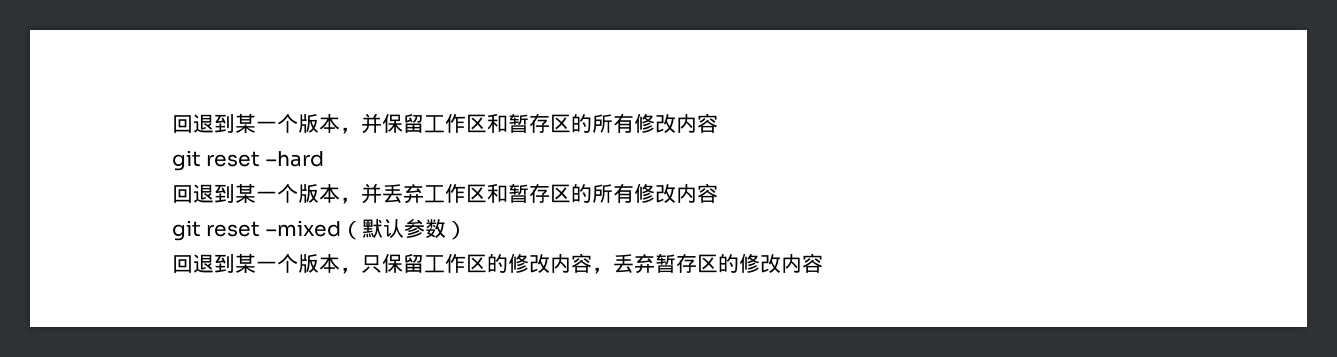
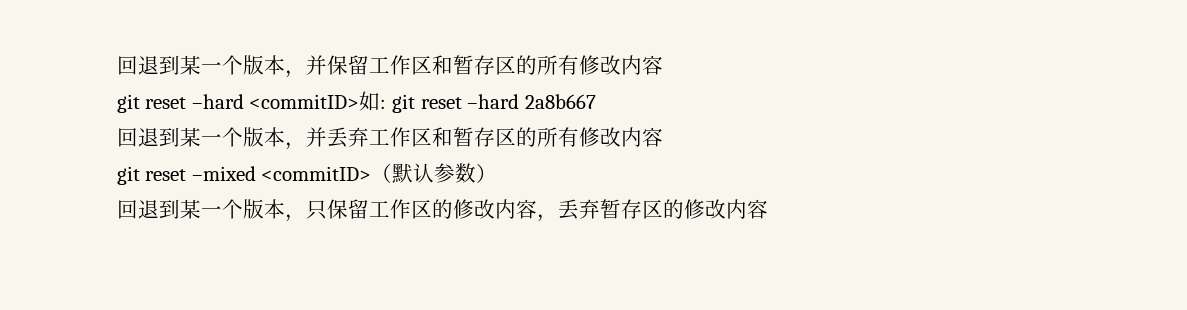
(324, 159) none -> [249,91,596,113] <commitID>如: git reset –hard 2a8b667
(341, 228) none -> [261,166,372,181] <commitID>

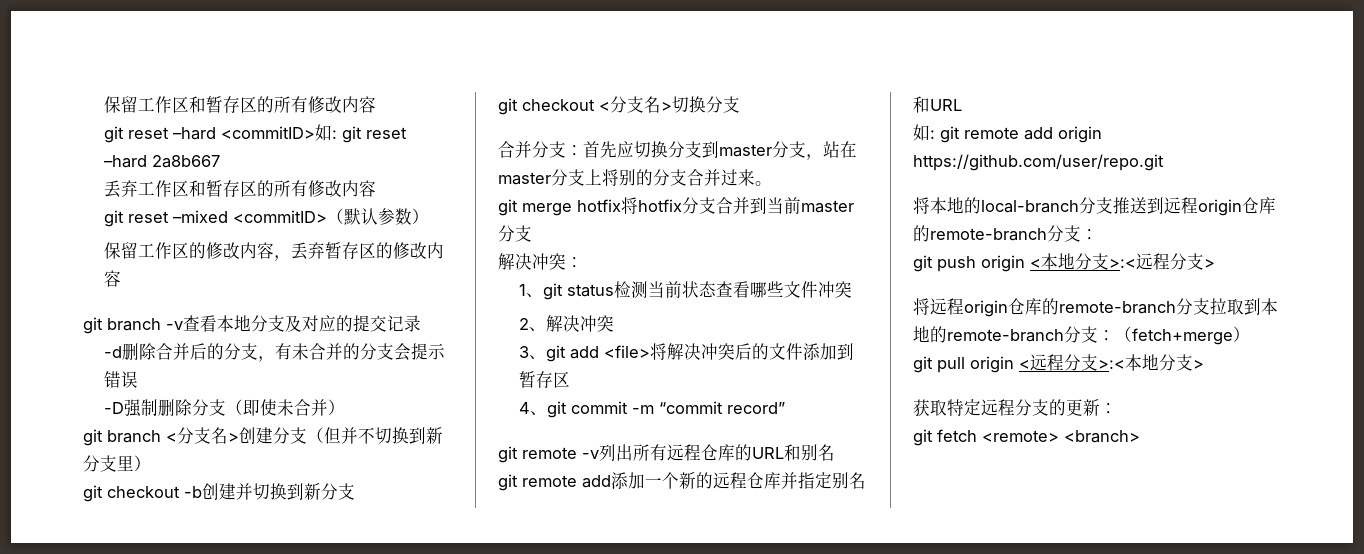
[116,55,327,78] 回退到某一个版本，并 -> (104, 104) none
[116,127,327,150] 回退到某一个版本，并 -> (221, 161) none
[116,199,327,222] 回退到某一个版本，只 -> (430, 216) none
(768, 209) none -> [83,315,421,334] [104,343,446,362] [104,371,139,388] [104,399,346,417] [83,427,443,446] [83,455,151,472] [83,483,355,502] [498,96,740,115] [498,141,857,160] [498,169,772,186] [498,197,854,216] [498,225,532,242] [498,253,583,270] [519,281,853,300] [519,315,615,332] [519,343,855,362] [519,371,571,388] [519,401,786,418] [498,444,835,463] [498,472,866,491] [913,96,962,113] [913,124,1102,143] [913,154,1164,171] [913,197,1276,216] [913,225,1098,242] [913,253,1215,272] [913,298,1278,317] [913,326,1250,345] [913,354,1204,373] [913,399,1117,417] [913,429,1140,446] // git branch -v查看本地分支及对应的提交记录 // -d删除合并后的分支，有未合并的分支会提示错误 // -D强制删除分支（即使未合并） // git branch <分支名>创建分支（但并不切换到新分支里） // git checkout -b创建并切换到新分支 // git checkout <分支名>切换分支 // 合并分支：首先应切换分支到master分支，站在master分支上将别的分支合并过来。 // git merge hotfix将hotfix分支合并到当前master分支 // 解决冲突： // 1、git status检测当前状态查看哪些文件冲突 // 2、解决冲突 // 3、git add <file>将解决冲突后的文件添加到暂存区 // 4、git commit -m “commit record” // git remote -v列出所有远程仓库的URL和别名 // git remote add添加一个新的远程仓库并指定别名和URL // 如: git remote add origin https://github.com/user/repo.git // 将本地的local-branch分支推送到远程origin仓库的remote-branch分支： // git push origin <本地分支>:<远程分支> // 将远程origin仓库的remote-branch分支拉取到本地的remote-branch分支：（fetch+merge） // git pull origin <远程分支>:<本地分支> // 获取特定远程分支的更新： // git fetch <remote> <branch>

